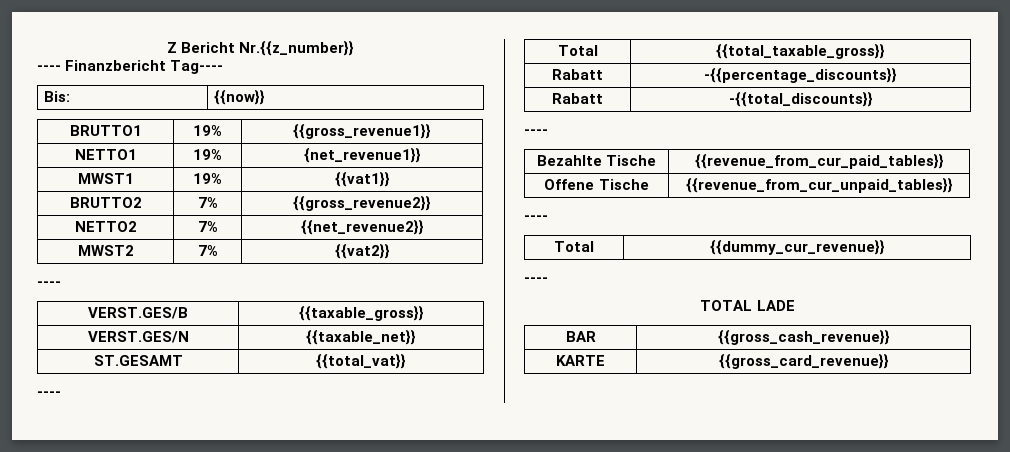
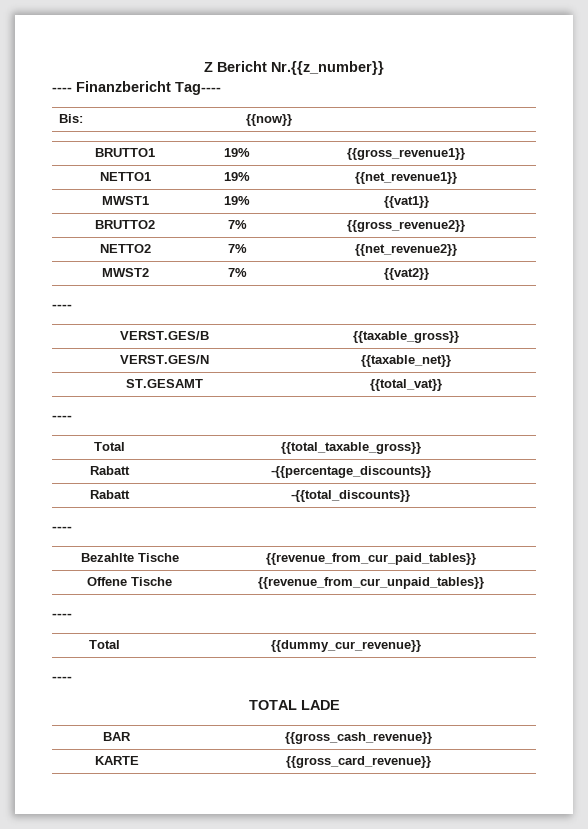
[303,147,421,163] {net_revenue1}} -> [355,172,458,184] {{net_revenue1}}

